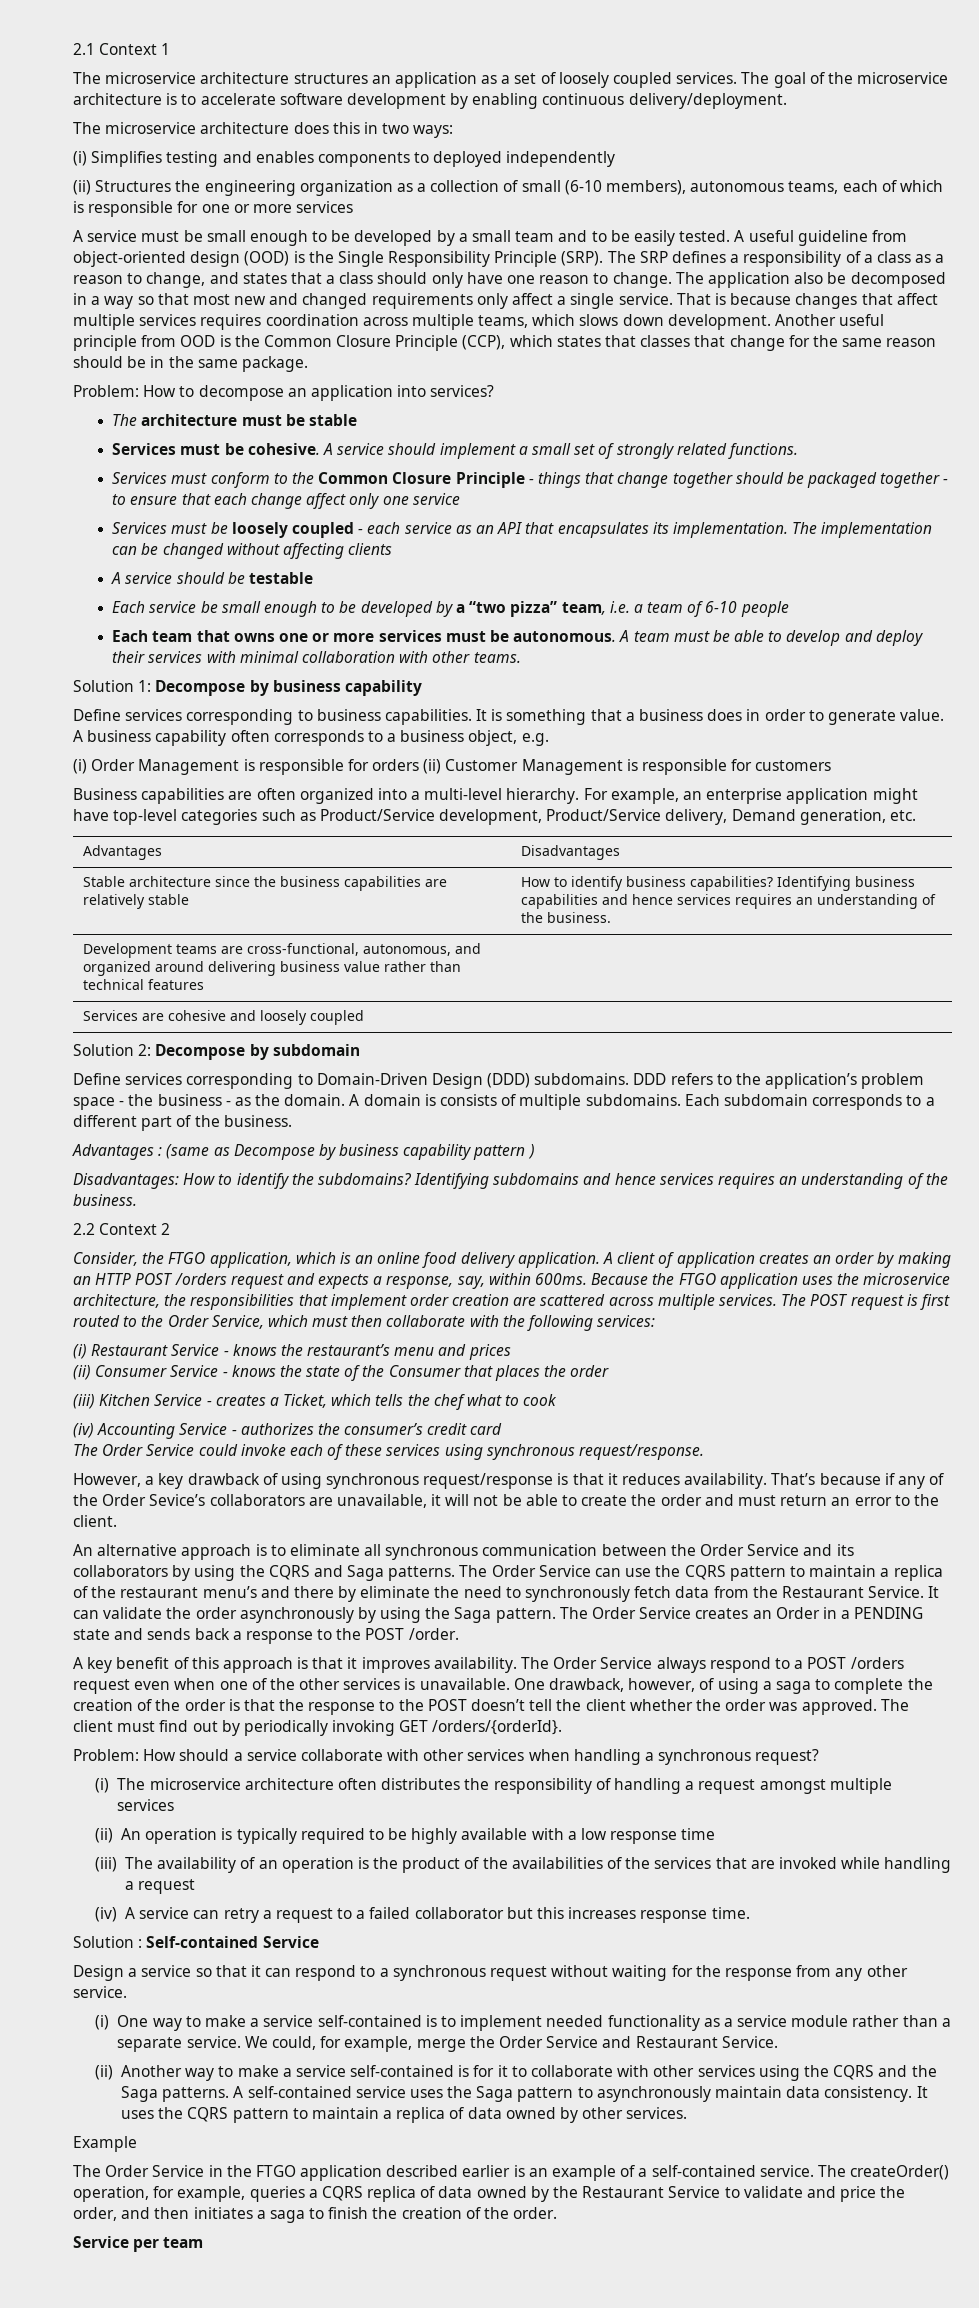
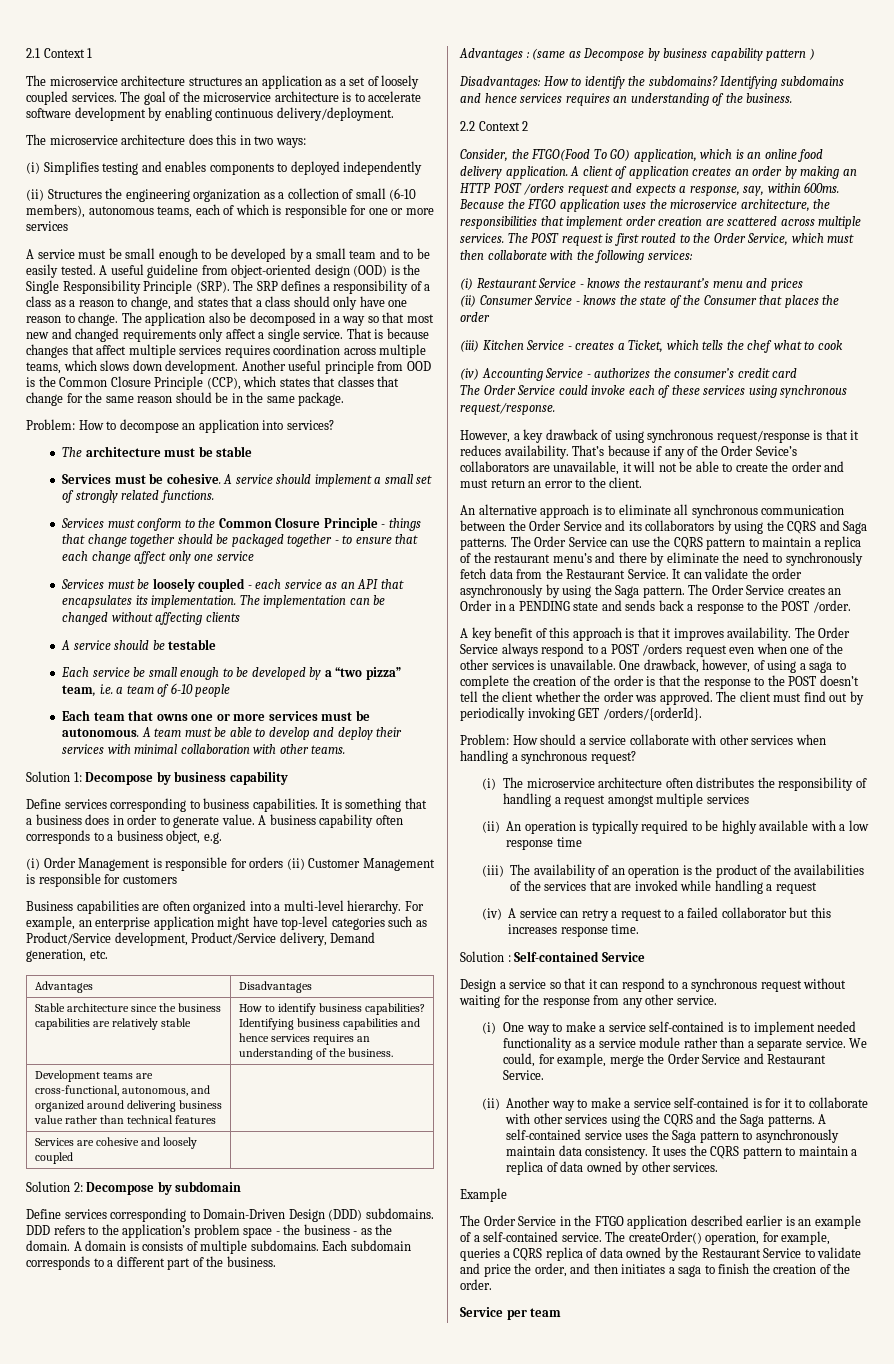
[168,1252,206,1264] FTGO -> [531,149,631,161] FTGO(Food To GO)

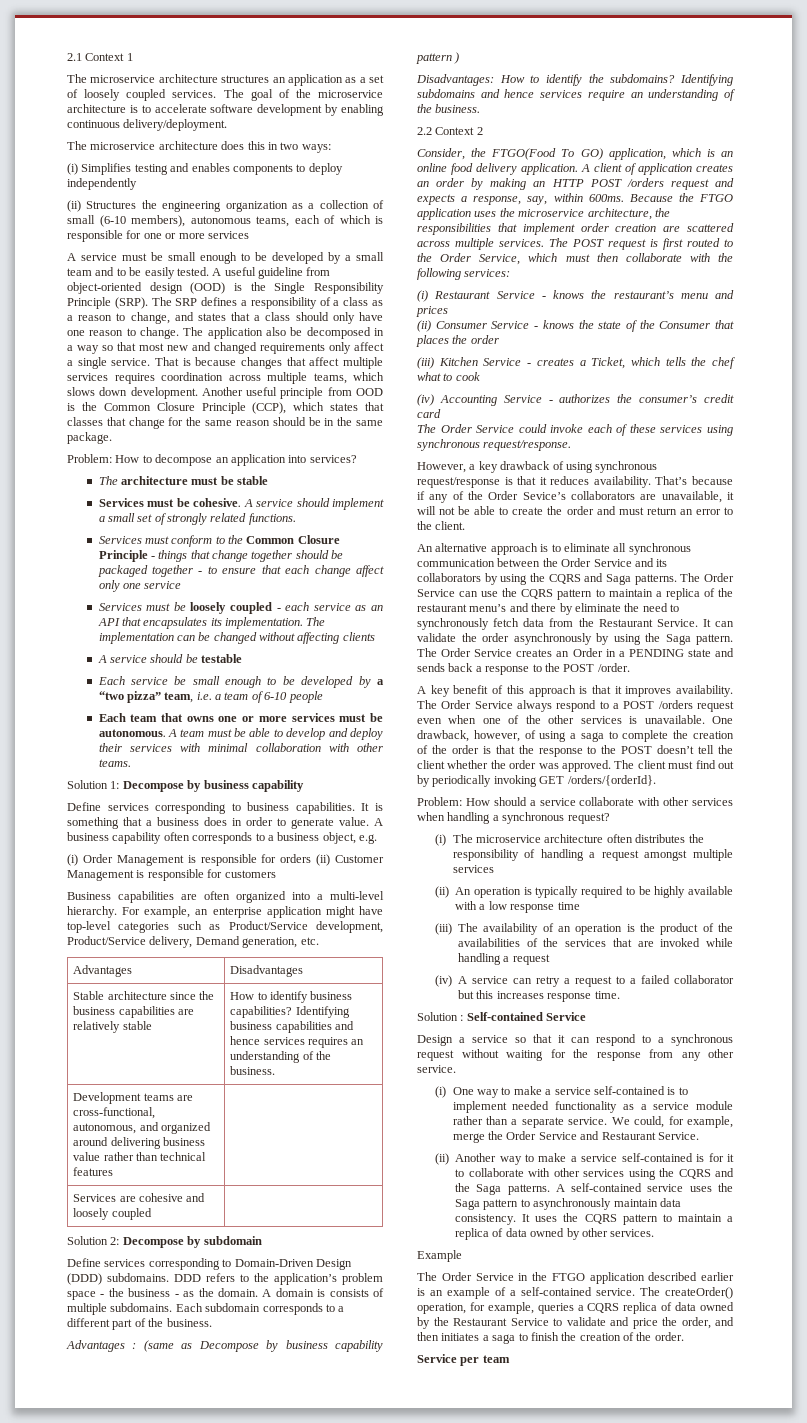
[290,161,340,175] deployed -> [308,163,343,175] deploy
[565,93,610,106] requires -> [587,90,625,101] require

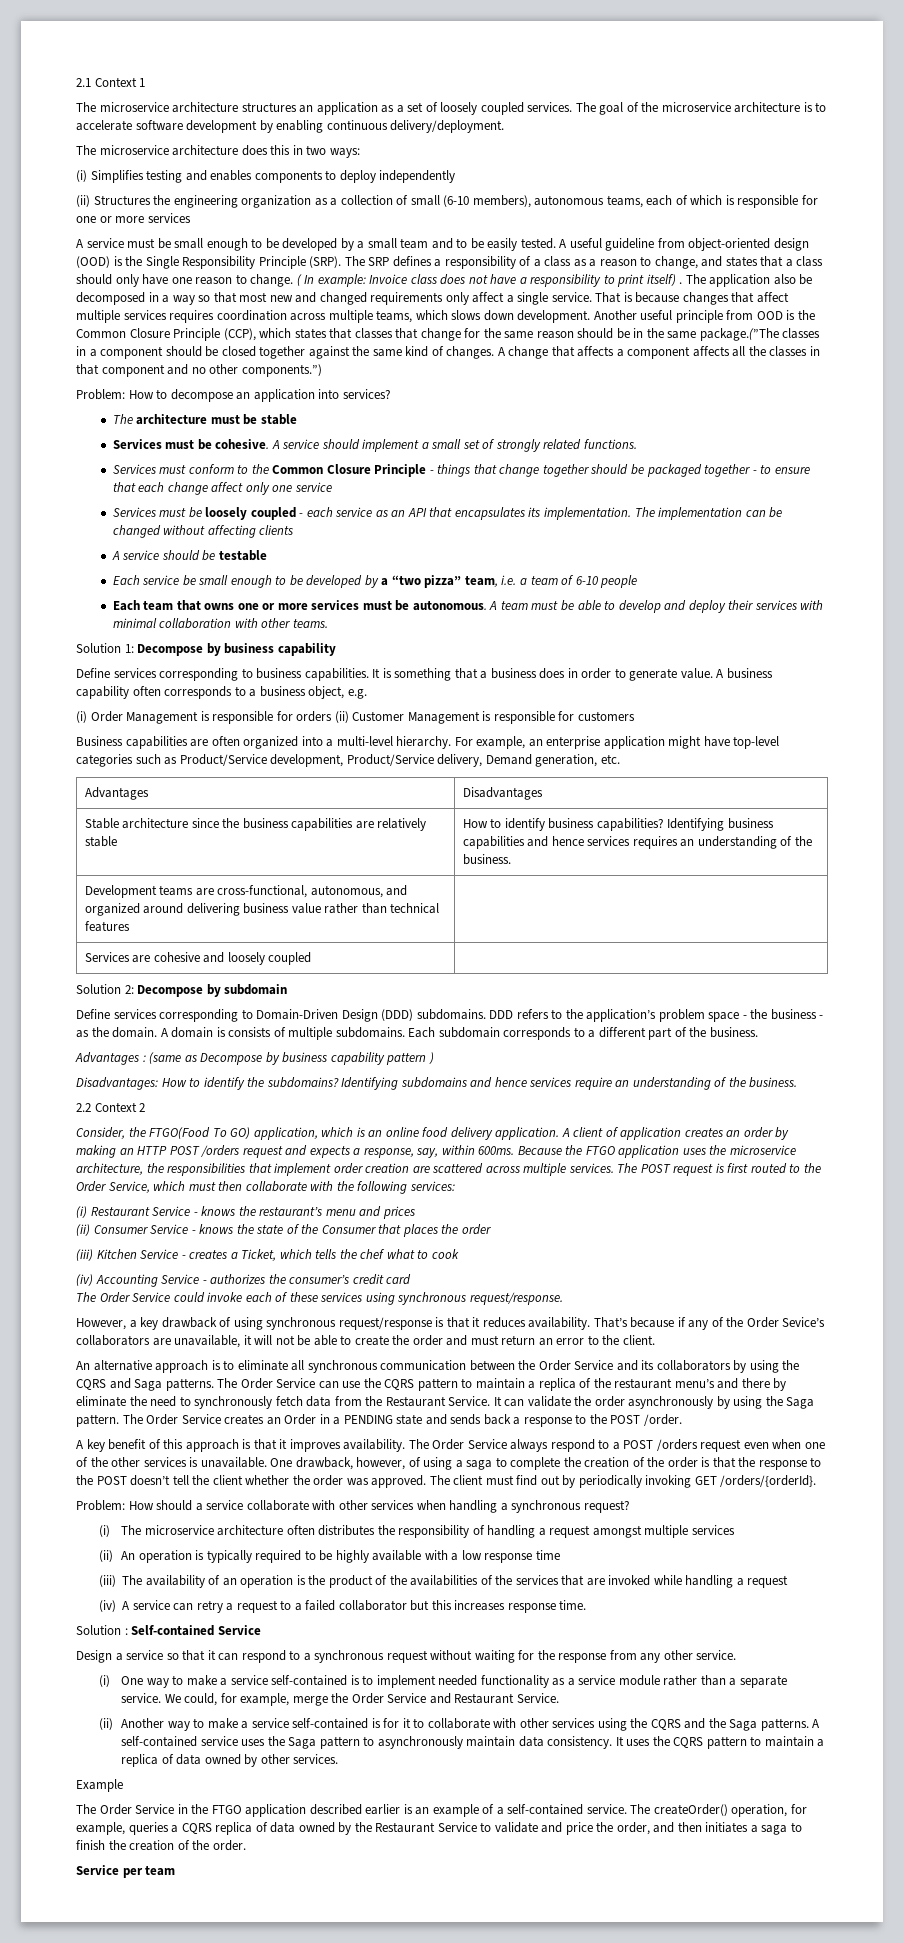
(179, 333) none -> [296,274,683,287] ( In example: Invoice class does not have a responsibility to print itself) .
[67,432,112,444] package. -> [699,328,821,341] [76,346,820,359] [76,364,322,377] package.(”The classes in a component should be closed together against the same kind of changes. A change that affects a component affects all the classes in that component and no other components.”)

